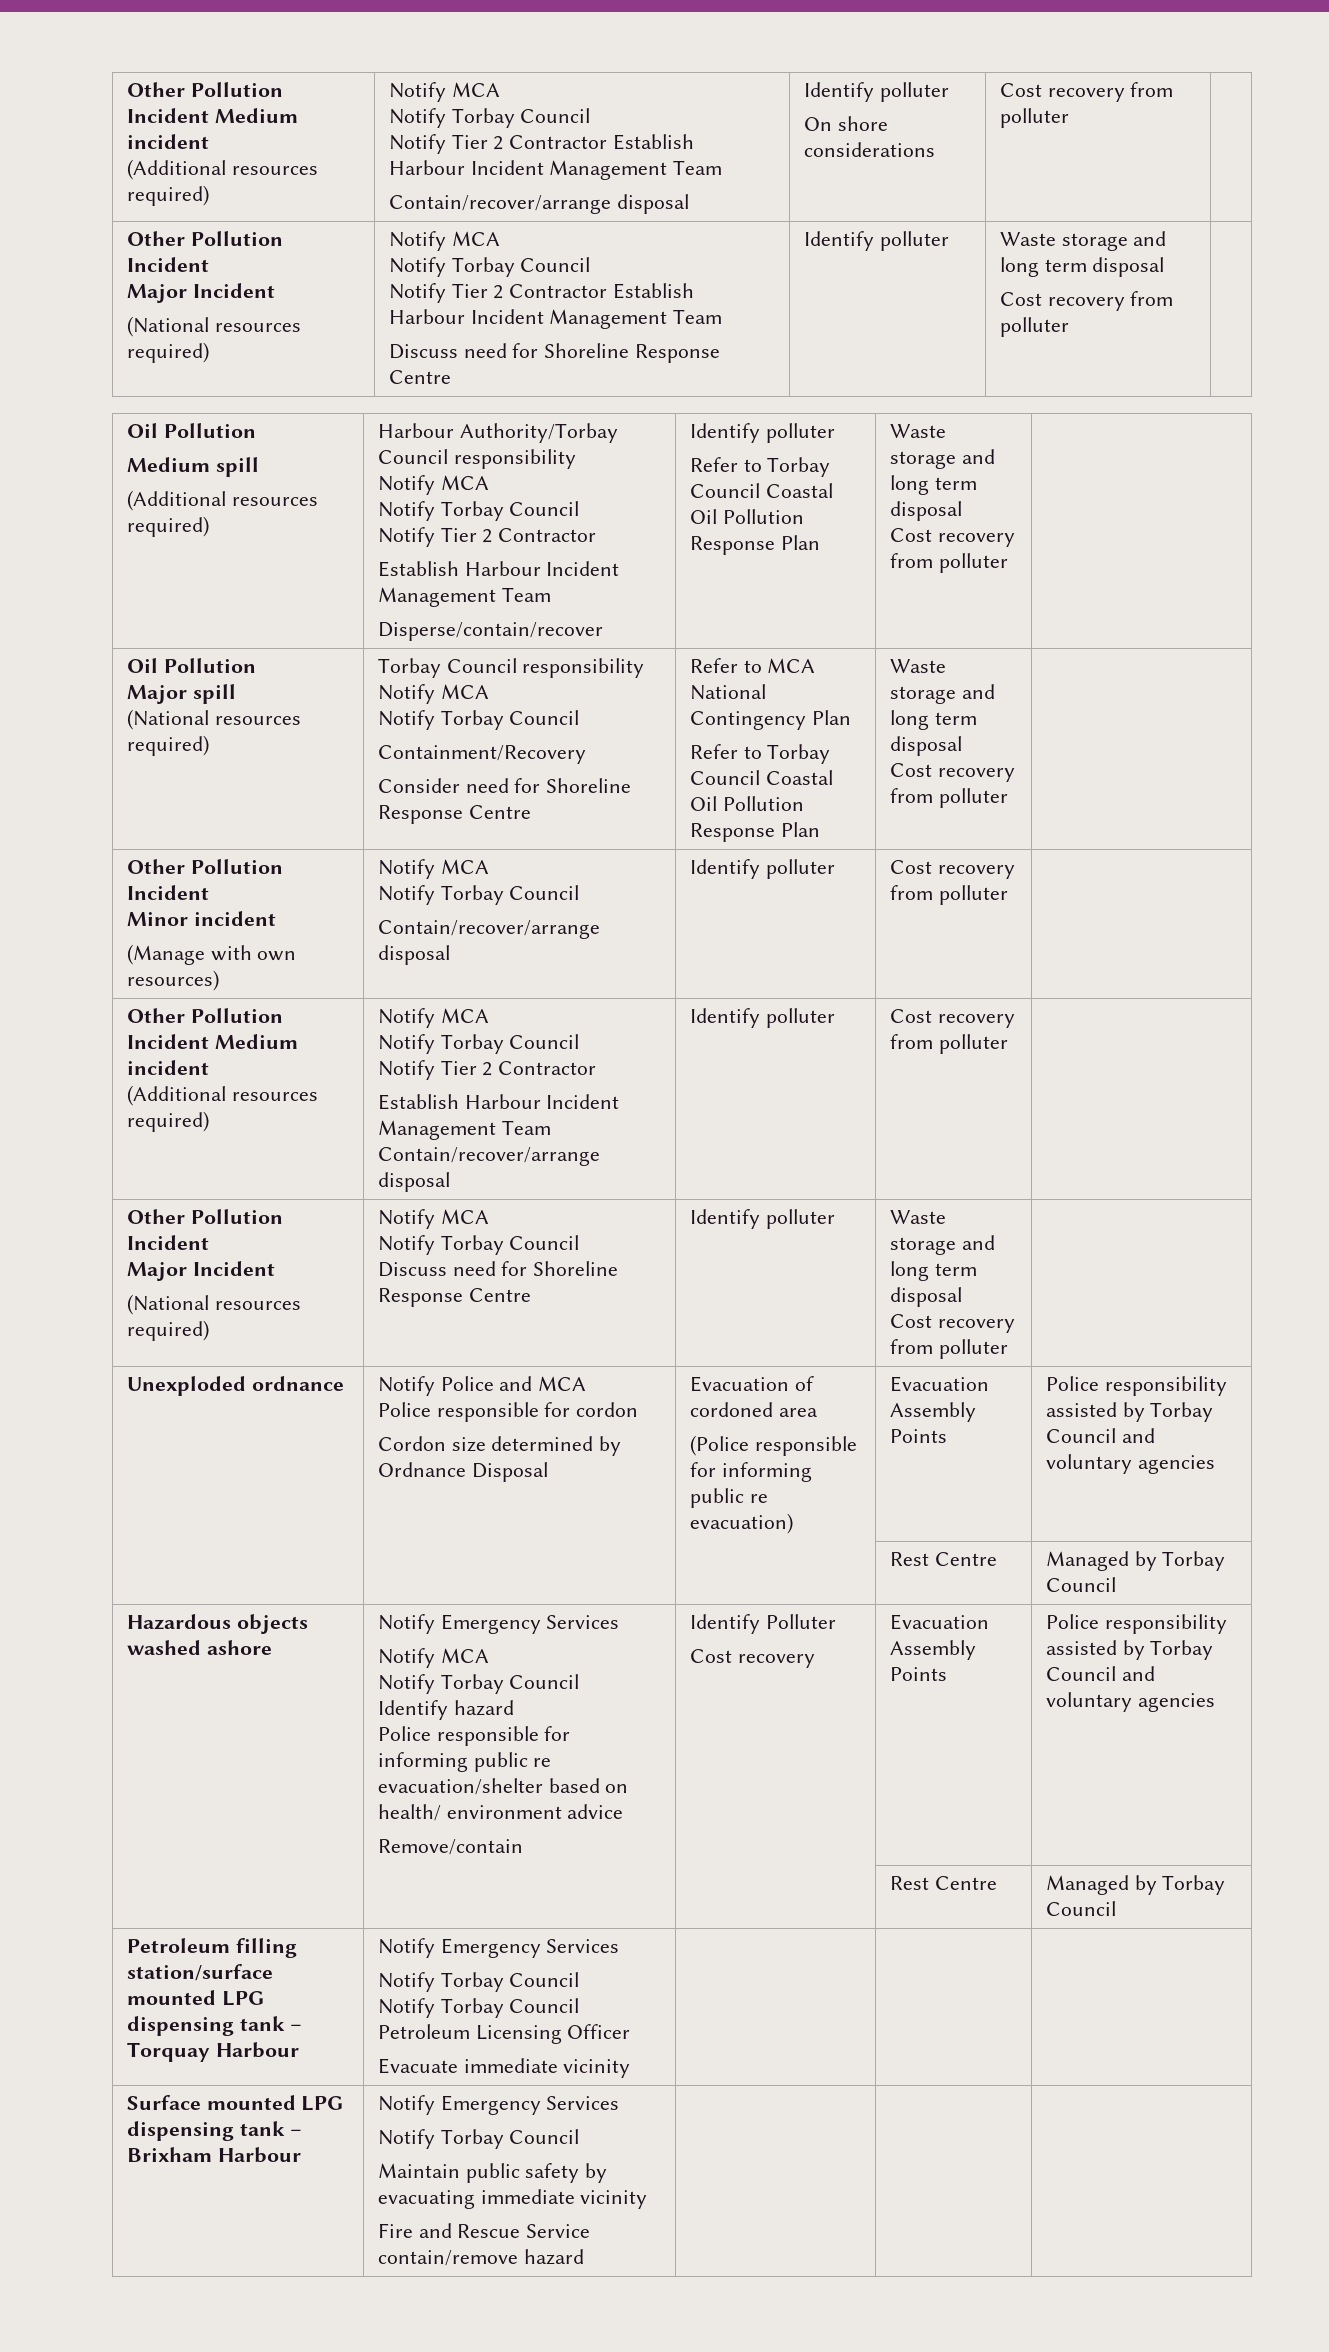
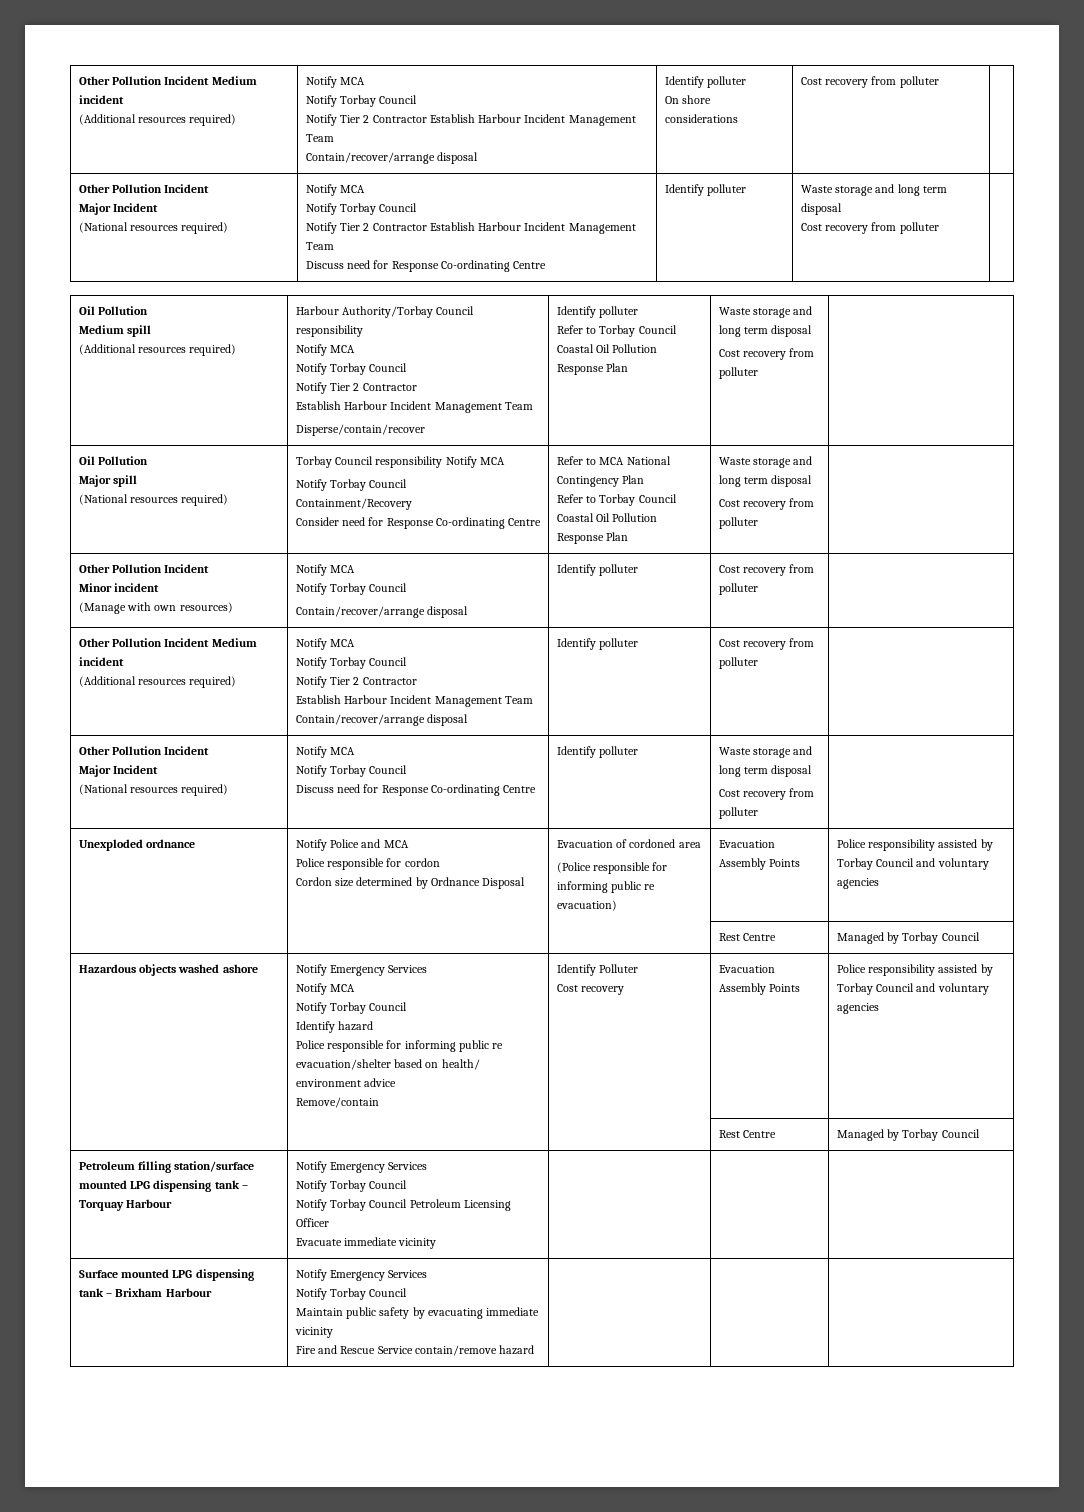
[544,343,720,363] Shoreline Response -> [391,260,510,272] Response Co-ordinating
[546,778,632,793] [377,805,463,824] Shoreline Response -> [386,517,505,529] Response Co-ordinating
[533,1261,619,1276] [377,1288,463,1307] Shoreline Response -> [381,784,500,796] Response Co-ordinating

